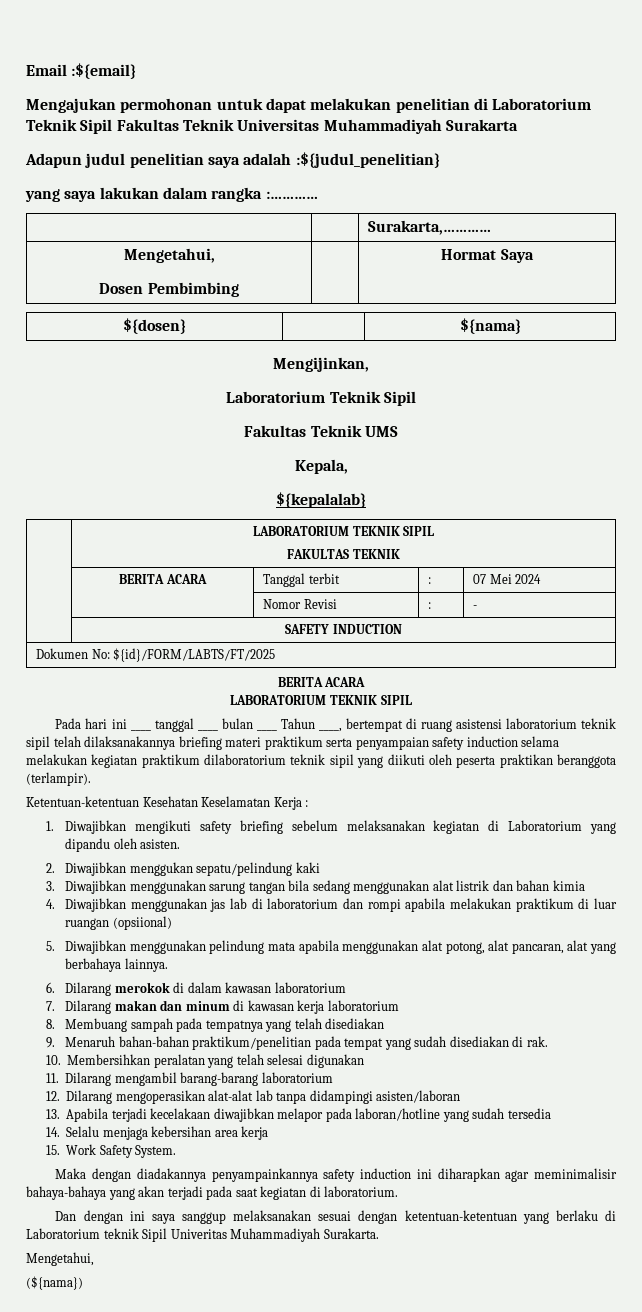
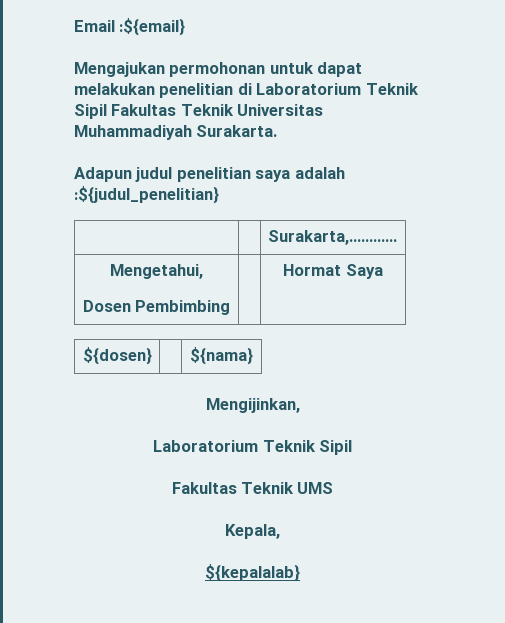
[445,119,518,131] Surakarta -> [196,125,278,137] Surakarta.
[25,187,318,202] // yang saya lakukan dalam rangka :………… -> (219, 195) none
[252,526,435,536] [287,549,400,559] [119,574,207,584] [263,573,340,587] [428,577,432,584] [473,574,542,584] [263,599,337,609] [428,602,432,609] [473,605,478,609] [285,624,402,634] [36,648,276,662] [277,677,366,687] [230,695,412,705] [55,718,127,729] [130,718,218,732] [221,718,253,729] [256,729,277,731] [280,718,616,732] [26,736,560,750] [26,754,617,768] [26,772,91,786] [26,796,309,810] [45,820,616,834] [65,838,181,852] [45,862,320,876] [45,880,585,894] [45,898,617,912] [65,916,172,930] [45,940,616,954] [65,958,168,972] [45,982,346,996] [45,1000,399,1014] [45,1018,385,1032] [45,1036,548,1050] [45,1054,364,1068] [45,1072,333,1086] [45,1090,461,1104] [45,1108,551,1122] [45,1126,269,1140] [45,1144,177,1158] [55,1168,617,1182] [26,1186,399,1200] [55,1210,617,1224] [26,1228,379,1242] [26,1252,94,1266] [26,1276,83,1290] // | LABORATORIUM TEKNIK SIPIL // FAKULTAS TEKNIK // | BERITA ACARA | Tanggal terbit | : | 07 Mei 2024 // | | Nomor Revisi | : | - // | SAFETY INDUCTION // Dokumen No: ${id}/FORM/LABTS/FT/2025 // BERITA ACARA // LABORATORIUM TEKNIK SIPIL // Pada hari ini ____ tanggal ____ bulan ____ Tahun ____, bertempat di ruang asistensi laboratorium teknik sipil telah dilaksanakannya briefing materi praktikum serta penyampaian safety induction selama melakukan kegiatan praktikum dilaboratorium teknik sipil yang diikuti oleh peserta praktikan beranggota (terlampir). // Ketentuan-ketentuan Kesehatan Keselamatan Kerja : // 1. Diwajibkan mengikuti safety briefing sebelum melaksanakan kegiatan di Laboratorium yang dipandu oleh asisten. // 2. Diwajibkan menggukan sepatu/pelindung kaki // 3. Diwajibkan menggunakan sarung tangan bila sedang menggunakan alat listrik dan bahan kimia // 4. Diwajibkan menggunakan jas lab di laboratorium dan rompi apabila melakukan praktikum di luar ruangan (opsiional) // 5. Diwajibkan menggunakan pelindung mata apabila menggunakan alat potong, alat pancaran, alat yang berbahaya lainnya. // 6. Dilarang merokok di dalam kawasan laboratorium // 7. Dilarang makan dan minum di kawasan kerja laboratorium // 8. Membuang sampah pada tempatnya yang telah disediakan // 9. Menaruh bahan-bahan praktikum/penelitian pada tempat yang sudah disediakan di rak. // 10. Membersihkan peralatan yang telah selesai digunakan // 11. Dilarang mengambil barang-barang laboratorium // 12. Dilarang mengoperasikan alat-alat lab tanpa didampingi asisten/laboran // 13. Apabila terjadi kecelakaan diwajibkan melapor pada laboran/hotline yang sudah tersedia // 14. Selalu menjaga kebersihan area kerja // 15. Work Safety System. // Maka dengan diadakannya penyampainkannya safety induction ini diharapkan agar meminimalisir bahaya-bahaya yang akan terjadi pada saat kegiatan di laboratorium. // Dan dengan ini saya sanggup melaksanakan sesuai dengan ketentuan-ketentuan yang berlaku di Laboratorium teknik Sipil Univeritas Muhammadiyah Surakarta. // Mengetahui, // (${nama}) -> (300, 573) none

